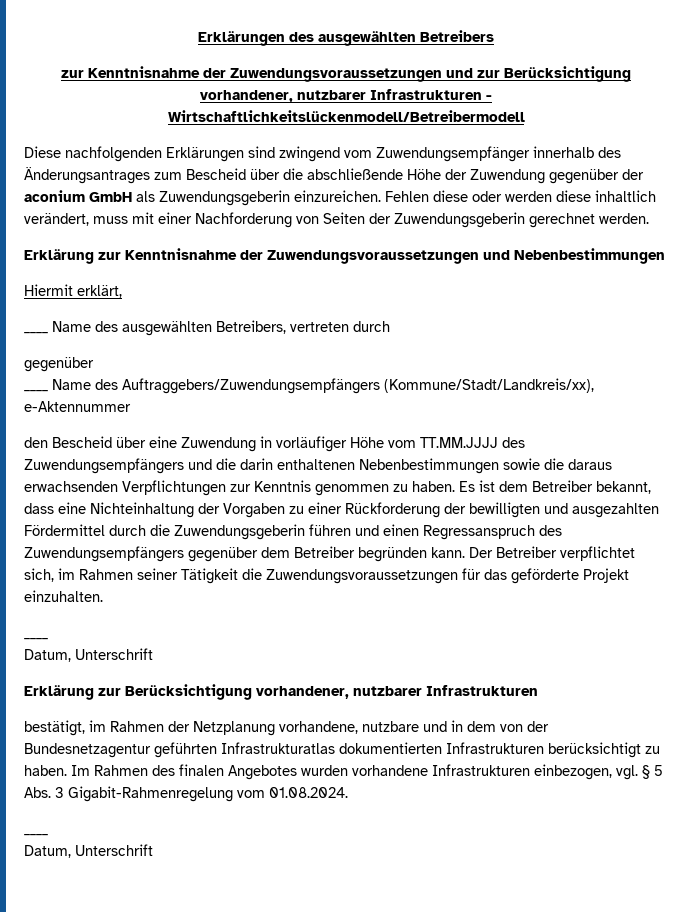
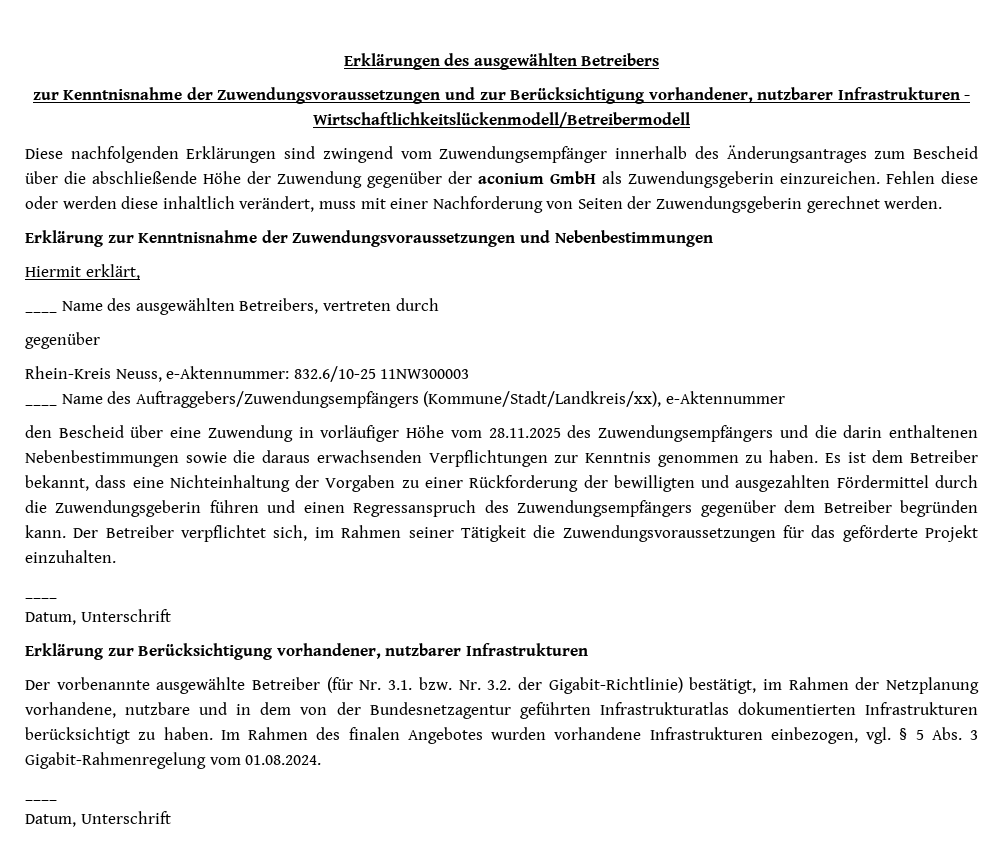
(94, 364) none -> [25,366,470,382] // Rhein-Kreis Neuss, e-Aktennummer: 832.6/10-25 11NW300003
[420,437,498,448] TT.MM.JJJJ -> [488,428,561,438] 28.11.2025
(538, 690) none -> [25,677,683,694] Der vorbenannte ausgewählte Betreiber (für Nr. 3.1. bzw. Nr. 3.2. der Gigabit-Richtlinie)

